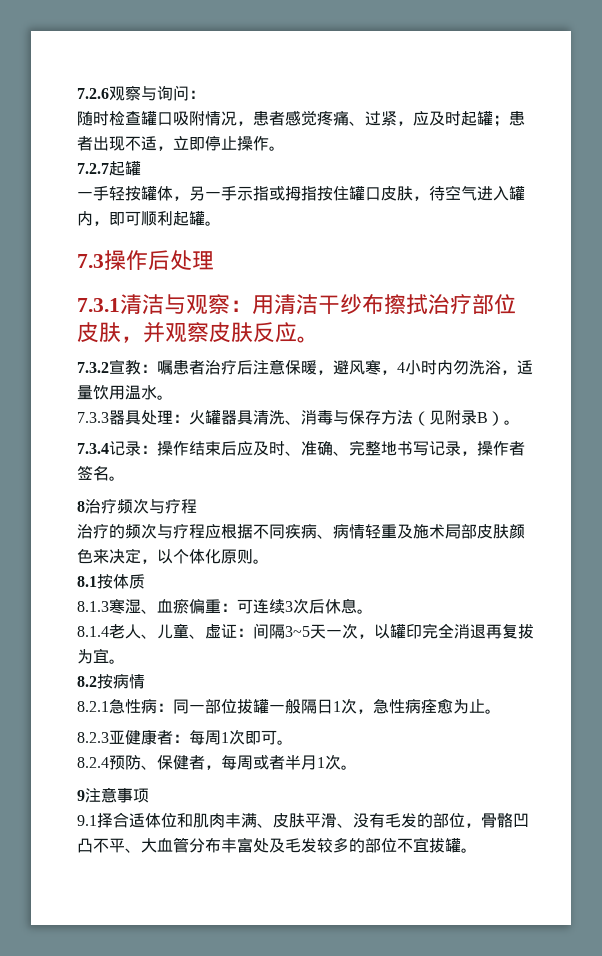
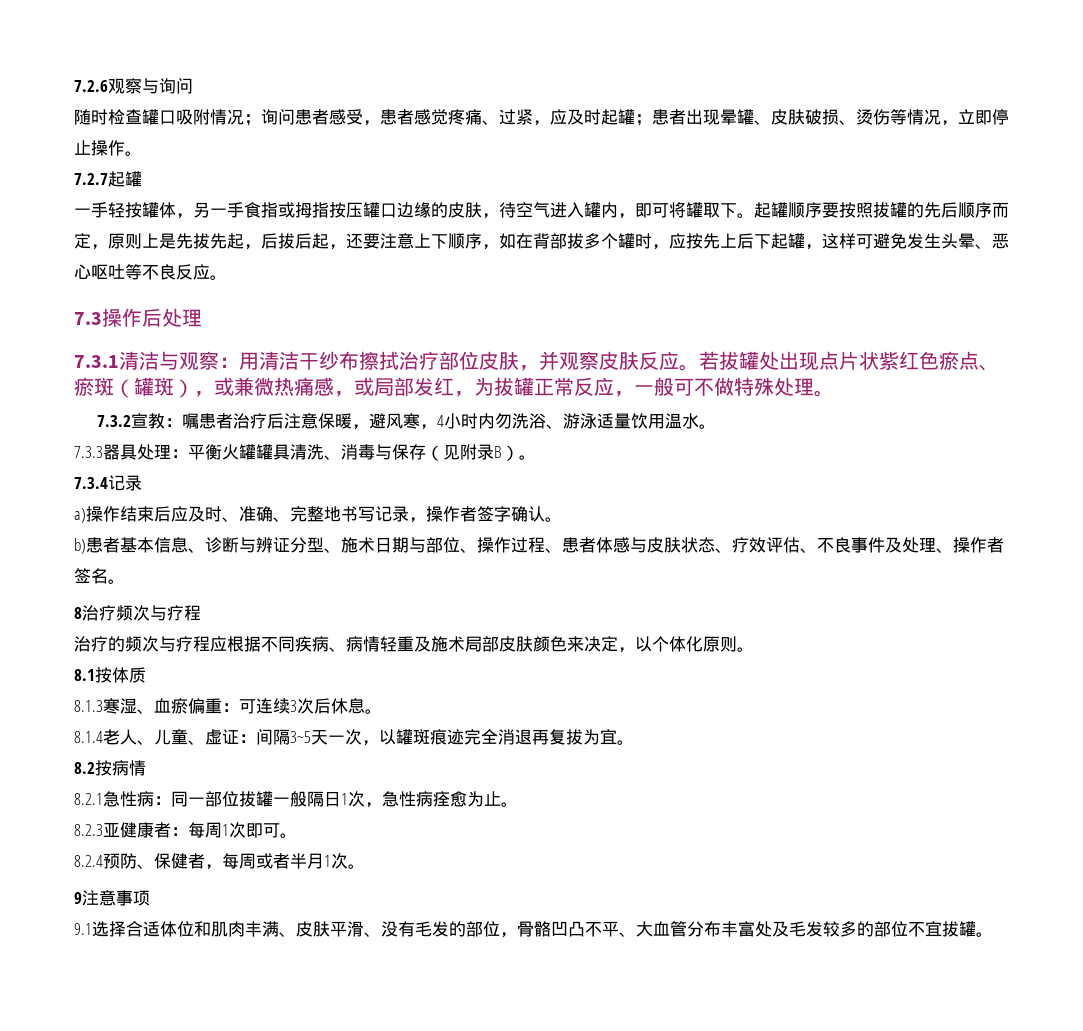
[189,90,205,99] ： -> (193, 86) none
(237, 118) none -> [244,109,363,126] ；询问患者感受
[125,136,157,151] 不适 -> [720,109,941,125] 晕罐、皮肤破损、烫伤等情况
[237,186,253,201] 示 -> [244,202,261,218] 食
[333,186,381,201] 住罐口 -> [346,202,448,218] 压罐口边缘的
[141,211,205,226] 顺利起罐 -> [669,202,1009,218] [74,233,1009,250] [74,264,210,280] 将罐取下。起罐顺序要按照拔罐的先后顺序而定，原则上是先拔先起，后拔后起，还要注意上下顺序，如在背部拔多个罐时，应按先上后下起罐，这样可避免发生头晕、恶心呕吐等不良反应
(319, 339) none -> [699,351,999,371] [74,377,834,398] 若拔罐处出现点片状紫红色瘀点、瘀斑（罐斑），或兼微热痛感，或局部发红，为拔罐正常反应，一般可不做特殊处理。
[501,370,517,375] ， -> [546,413,598,429] 、游泳
[189,410,237,425] 火罐器 -> [188,444,273,460] 平衡火罐罐
[381,410,413,425] 方法 -> (426, 452) none
[141,445,157,454] ： -> [74,508,86,523] // a)
(93, 472) none -> [494,506,562,522] [74,537,1004,554] [74,568,91,583] 字确认。 // b)患者基本信息、诊断与辨证分型、施术日期与部位、操作过程、患者体感与皮肤状态、疗效评估、不良事件及处理、操作者签
[406,624,422,639] 印 -> [413,729,464,745] 斑痕迹
(97, 820) none -> [92,921,109,937] 选

